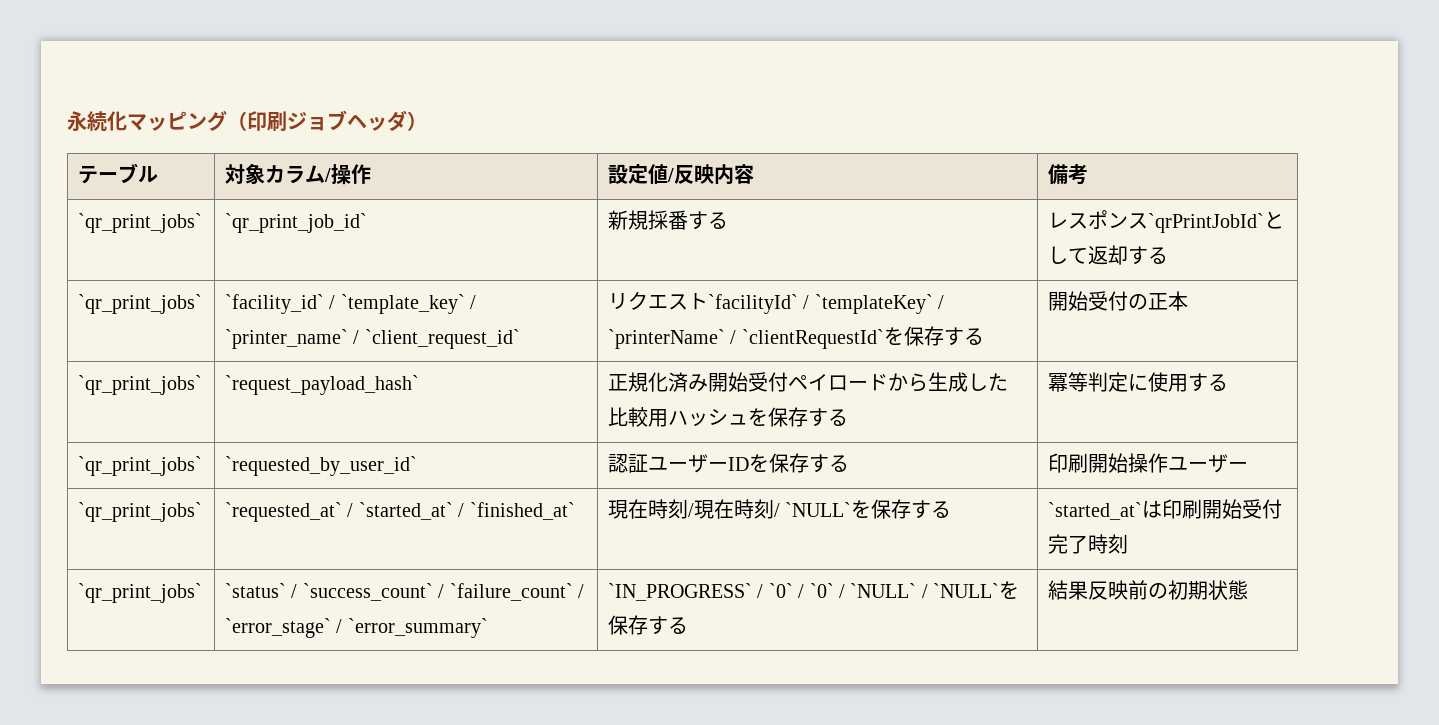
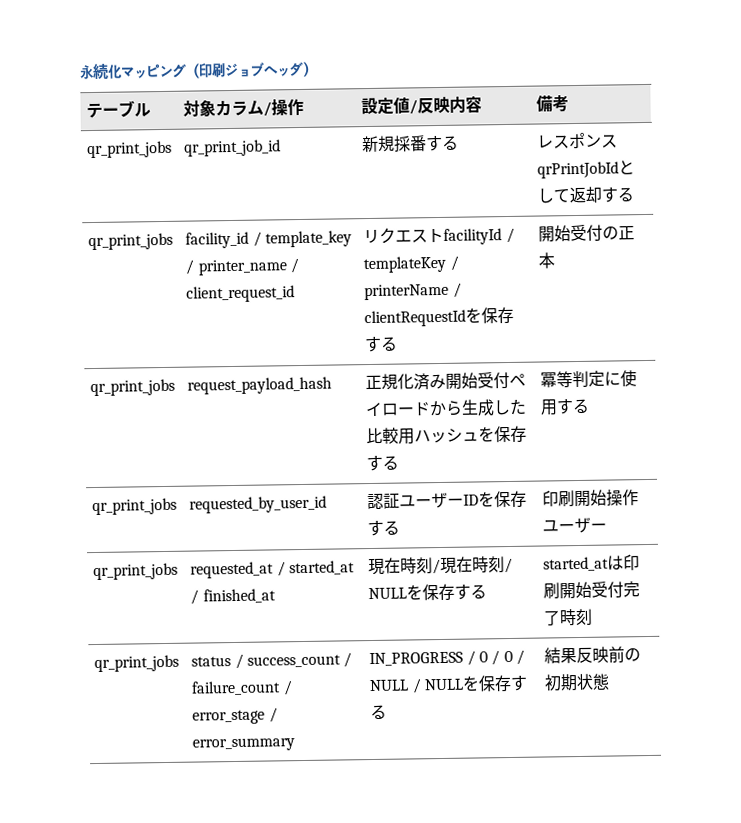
[78,213,203,233] [225,213,368,233] `qr_print_jobs` | `qr_print_job_id` -> [87,140,173,159] [184,139,282,157] qr_print_jobs | qr_print_job_id
[1148,213,1265,233] `qrPrintJobId` -> [537,161,620,179] qrPrintJobId
[78,294,203,314] [225,294,477,314] [225,329,520,349] [608,291,945,314] [608,329,884,349] `qr_print_jobs` | `facility_id` / `template_key` / `printer_name` / `client_request_id` | リクエスト`facilityId` / `templateKey` / `printerName` / `clientRequestId` -> [88,232,174,251] [185,230,353,249] [185,258,300,276] [186,285,296,303] [363,227,515,245] [363,255,459,274] [364,282,462,301] [364,309,467,328] qr_print_jobs | facility_id / template_key / printer_name / client_request_id | リクエストfacilityId / templateKey / printerName / clientRequestId
[78,375,203,395] [225,375,420,395] `qr_print_jobs` | `request_payload_hash` -> [90,378,176,397] [187,376,333,395] qr_print_jobs | request_payload_hash
[78,456,203,476] [225,456,418,476] `qr_print_jobs` | `requested_by_user_id` -> [92,497,178,516] [189,495,328,514] qr_print_jobs | requested_by_user_id
[78,502,203,522] [225,502,575,522] `qr_print_jobs` | `requested_at` / `started_at` / `finished_at` -> [93,562,179,581] [190,560,356,579] [190,588,276,605] qr_print_jobs | requested_at / started_at / finished_at
[785,499,952,519] [1048,502,1143,520] `NULL`を保存する | `started_at` -> [368,583,488,601] [543,556,610,572] NULLを保存する | started_at
[78,583,203,603] [225,583,585,601] [225,618,488,638] [608,583,1000,601] `qr_print_jobs` | `status` / `success_count` / `failure_count` / `error_stage` / `error_summary` | `IN_PROGRESS` / `0` / `0` / `NULL` / `NULL` -> [94,654,180,673] [191,652,353,669] [191,680,293,696] [192,707,278,725] [192,737,296,752] [369,649,526,667] [369,678,465,694] qr_print_jobs | status / success_count / failure_count / error_stage / error_summary | IN_PROGRESS / 0 / 0 / NULL / NULL

